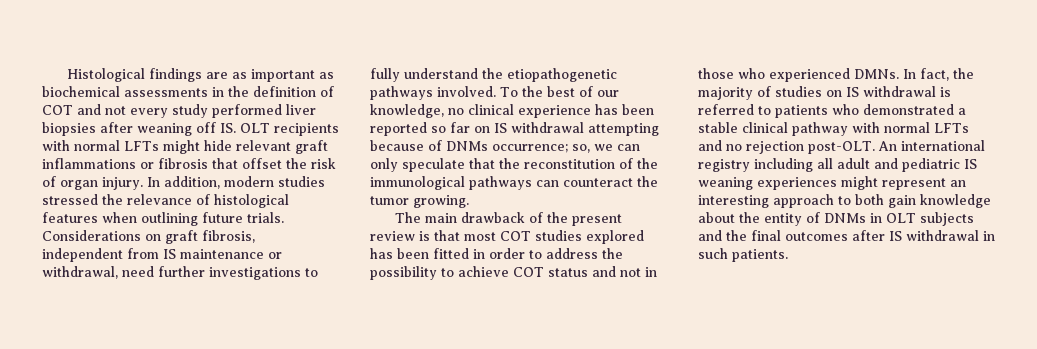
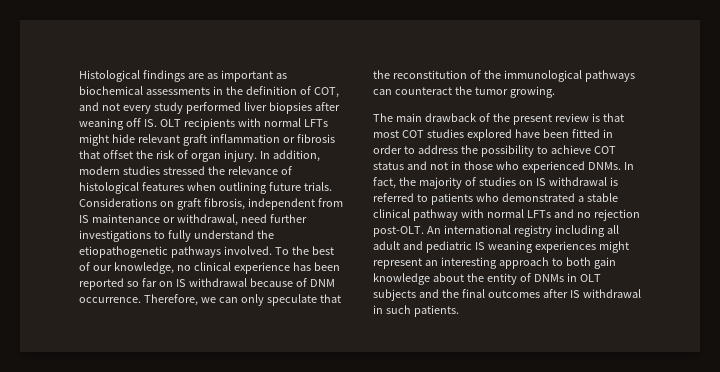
[42,105,73,115] COT -> [313,87,339,98] COT,
[42,158,136,169] inflammations -> [209,134,280,143] inflammation
[588,123,659,136] attempting -> (247, 282) none
[446,141,590,153] DNMs occurrence; so, -> [309,279,335,287] [79,294,198,306] DNM occurrence. Therefore,
[370,248,393,259] has -> [514,129,540,138] have
[854,69,899,79] DMNs. -> [587,162,621,170] DNMs.

